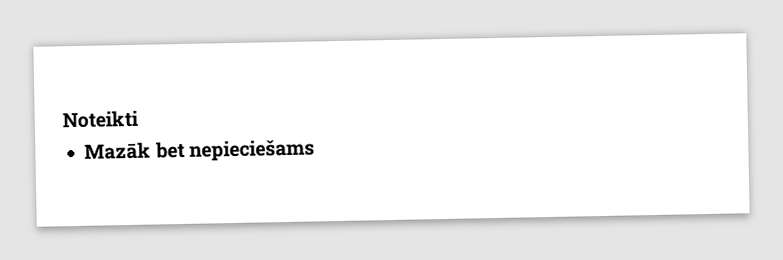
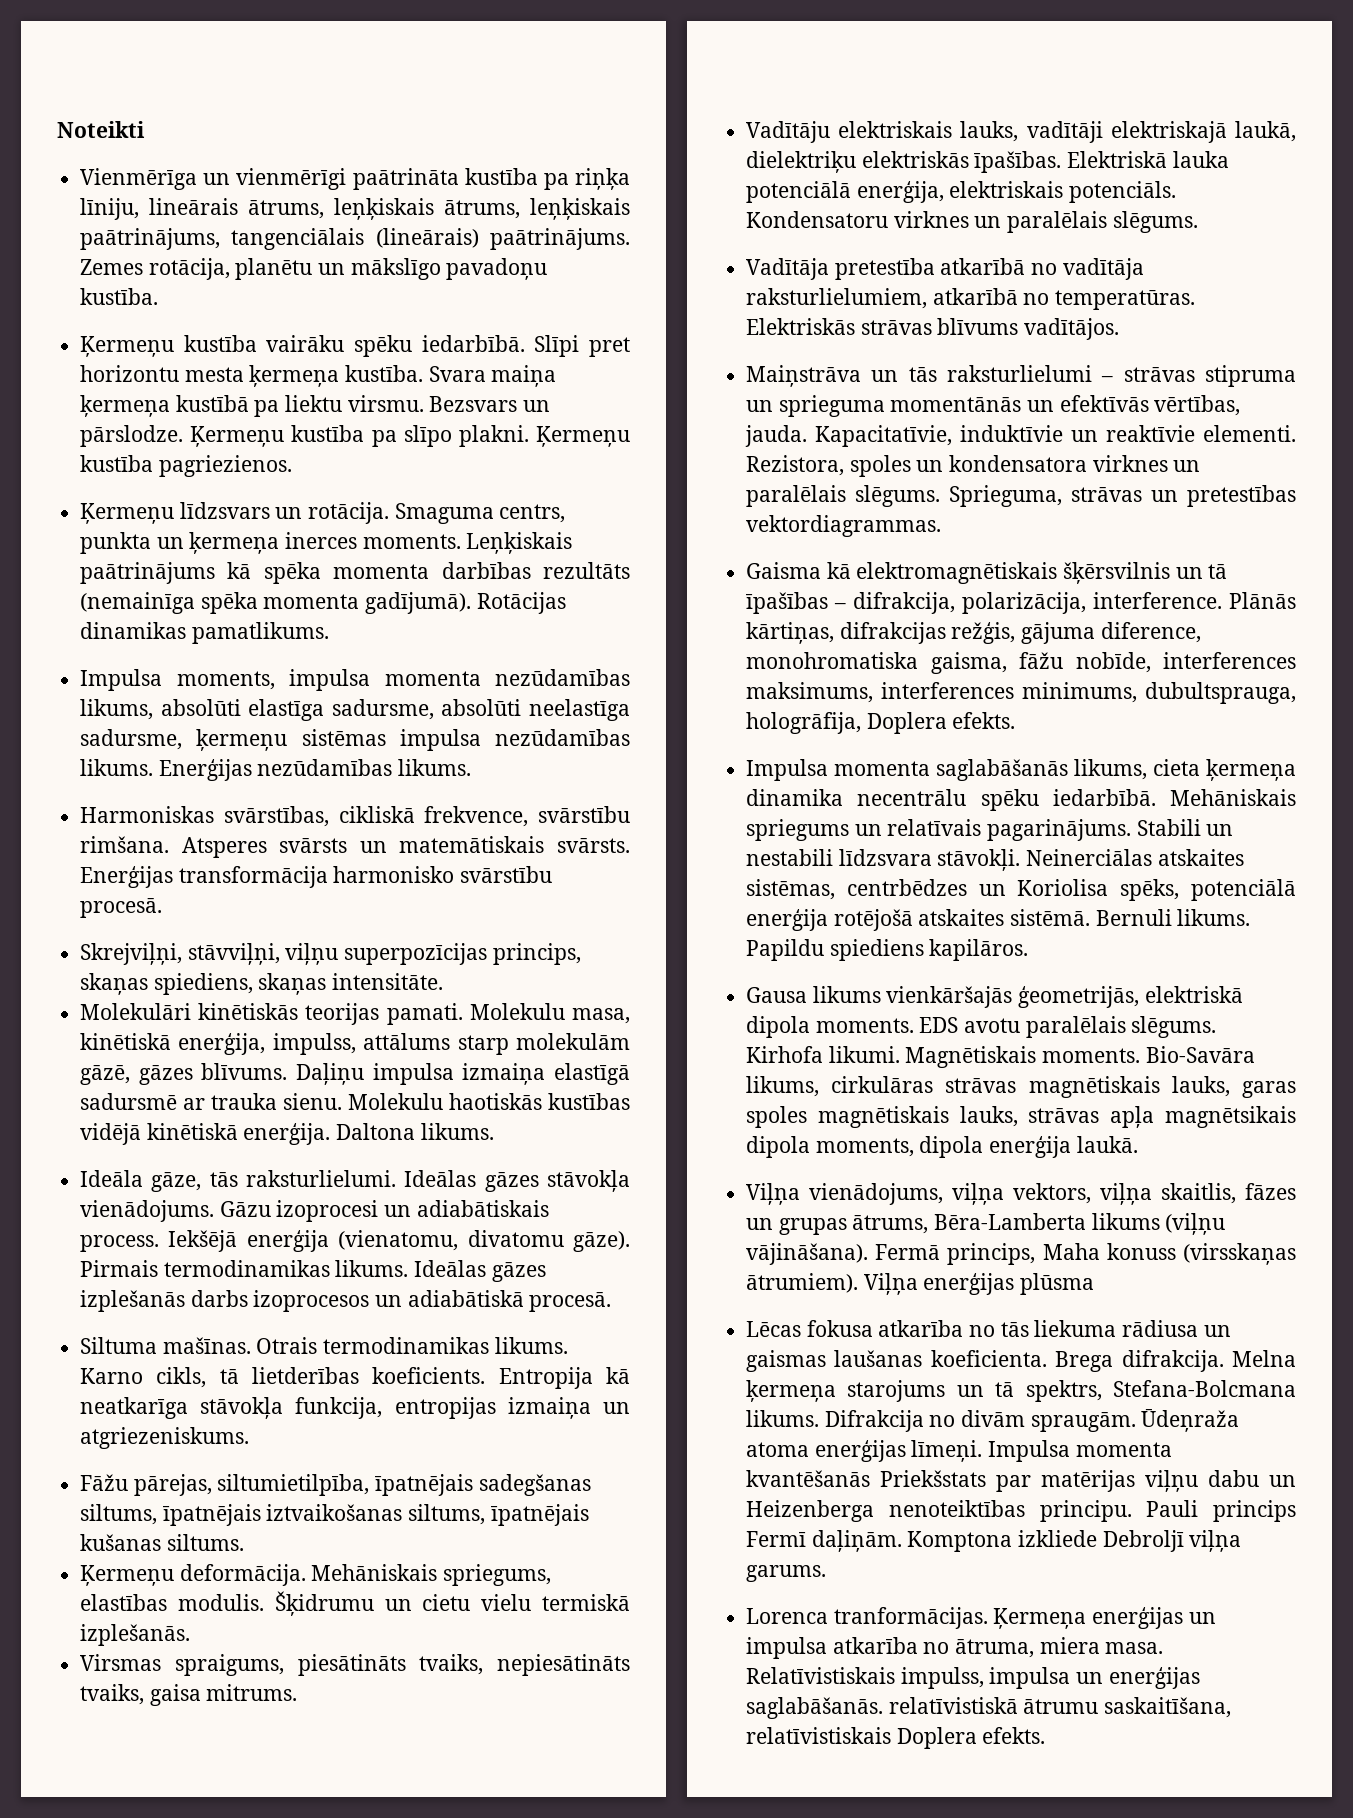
[84,139,315,161] Mazāk bet nepieciešams -> [80,168,630,190] [80,198,630,220] [80,228,630,250] [80,258,548,280] [80,288,159,305] [80,335,630,357] [80,365,557,387] [80,395,551,417] [80,425,630,447] [80,455,292,477] [80,502,566,524] [80,532,573,554] [80,562,630,584] [80,592,566,614] [80,622,329,644] [80,669,630,691] [80,699,630,721] [80,729,630,751] [80,759,472,781] [80,806,630,827] [80,836,630,858] [80,866,553,888] [80,898,163,918] [80,943,581,965] [80,973,444,995] [80,1003,630,1025] [80,1033,630,1055] [80,1063,630,1085] [80,1093,630,1110] [80,1123,494,1145] [80,1170,630,1192] [80,1200,549,1222] [80,1230,630,1252] [80,1260,546,1282] [80,1290,612,1312] [80,1337,568,1354] [80,1367,630,1389] [80,1397,630,1419] [80,1427,250,1449] [80,1474,591,1496] [80,1504,589,1526] [80,1534,244,1551] [80,1564,552,1586] [80,1591,630,1616] [80,1624,191,1646] [80,1654,630,1676] [80,1684,298,1706] [746,121,1296,143] [746,151,1229,173] [746,181,1177,203] [746,211,1198,233] [746,258,1144,280] [746,288,1196,310] [746,318,1120,340] [746,365,1296,387] [746,395,1241,417] [745,425,1296,447] [746,455,1201,477] [746,485,1296,507] [746,515,942,537] [746,562,1228,584] [746,592,1296,614] [746,622,1201,644] [746,652,1296,674] [746,682,1296,704] [746,712,1016,734] [746,759,1296,781] [746,789,1296,811] [746,819,1234,841] [746,849,1244,871] [746,879,1296,901] [746,909,1251,931] [746,939,1029,961] [746,986,1243,1008] [746,1016,1217,1038] [746,1046,1255,1068] [746,1076,1296,1098] [746,1106,1296,1128] [746,1136,1138,1158] [746,1183,1296,1205] [746,1213,1226,1235] [746,1243,1296,1265] [746,1273,1095,1295] [746,1320,1231,1337] [746,1350,1296,1372] [746,1380,1296,1402] [746,1409,1240,1432] [746,1440,1172,1462] [746,1470,1296,1492] [746,1500,1296,1522] [746,1530,1242,1552] [746,1565,827,1582] [746,1607,1216,1629] [746,1637,1164,1659] [746,1667,1200,1689] [746,1697,1232,1719] [746,1727,1046,1749] Vienmērīga un vienmērīgi paātrināta kustība pa riņķa līniju, lineārais ātrums, leņķiskais ātrums, leņķiskais paātrinājums, tangenciālais (lineārais) paātrinājums. Zemes rotācija, planētu un mākslīgo pavadoņu kustība. // Ķermeņu kustība vairāku spēku iedarbībā. Slīpi pret horizontu mesta ķermeņa kustība. Svara maiņa ķermeņa kustībā pa liektu virsmu. Bezsvars un pārslodze. Ķermeņu kustība pa slīpo plakni. Ķermeņu kustība pagriezienos. // Ķermeņu līdzsvars un rotācija. Smaguma centrs, punkta un ķermeņa inerces moments. Leņķiskais paātrinājums kā spēka momenta darbības rezultāts (nemainīga spēka momenta gadījumā). Rotācijas dinamikas pamatlikums. // Impulsa moments, impulsa momenta nezūdamības likums, absolūti elastīga sadursme, absolūti neelastīga sadursme, ķermeņu sistēmas impulsa nezūdamības likums. Enerģijas nezūdamības likums. // Harmoniskas svārstības, cikliskā frekvence, svārstību rimšana. Atsperes svārsts un matemātiskais svārsts. Enerģijas transformācija harmonisko svārstību procesā. // Skrejviļņi, stāvviļņi, viļņu superpozīcijas princips, skaņas spiediens, skaņas intensitāte. // Molekulāri kinētiskās teorijas pamati. Molekulu masa, kinētiskā enerģija, impulss, attālums starp molekulām gāzē, gāzes blīvums. Daļiņu impulsa izmaiņa elastīgā sadursmē ar trauka sienu. Molekulu haotiskās kustības vidējā kinētiskā enerģija. Daltona likums. // Ideāla gāze, tās raksturlielumi. Ideālas gāzes stāvokļa vienādojums. Gāzu izoprocesi un adiabātiskais process. Iekšējā enerģija (vienatomu, divatomu gāze). Pirmais termodinamikas likums. Ideālas gāzes izplešanās darbs izoprocesos un adiabātiskā procesā. // Siltuma mašīnas. Otrais termodinamikas likums. Karno cikls, tā lietderības koeficients. Entropija kā neatkarīga stāvokļa funkcija, entropijas izmaiņa un atgriezeniskums. // Fāžu pārejas, siltumietilpība, īpatnējais sadegšanas siltums, īpatnējais iztvaikošanas siltums, īpatnējais kušanas siltums. // Ķermeņu deformācija. Mehāniskais spriegums, elastības modulis. Šķidrumu un cietu vielu termiskā izplešanās. // Virsmas spraigums, piesātināts tvaiks, nepiesātināts tvaiks, gaisa mitrums. // Vadītāju elektriskais lauks, vadītāji elektriskajā laukā, dielektriķu elektriskās īpašības. Elektriskā lauka potenciālā enerģija, elektriskais potenciāls. Kondensatoru virknes un paralēlais slēgums. // Vadītāja pretestība atkarībā no vadītāja raksturlielumiem, atkarībā no temperatūras. Elektriskās strāvas blīvums vadītājos. // Maiņstrāva un tās raksturlielumi – strāvas stipruma un sprieguma momentānās un efektīvās vērtības, jauda. Kapacitatīvie, induktīvie un reaktīvie elementi. Rezistora, spoles un kondensatora virknes un paralēlais slēgums. Sprieguma, strāvas un pretestības vektordiagrammas. // Gaisma kā elektromagnētiskais šķērsvilnis un tā īpašības – difrakcija, polarizācija, interference. Plānās kārtiņas, difrakcijas režģis, gājuma diference, monohromatiska gaisma, fāžu nobīde, interferences maksimums, interferences minimums, dubultsprauga, hologrāfija, Doplera efekts. // Impulsa momenta saglabāšanās likums, cieta ķermeņa dinamika necentrālu spēku iedarbībā. Mehāniskais spriegums un relatīvais pagarinājums. Stabili un nestabili līdzsvara stāvokļi. Neinerciālas atskaites sistēmas, centrbēdzes un Koriolisa spēks, potenciālā enerģija rotējošā atskaites sistēmā. Bernuli likums. Papildu spiediens kapilāros. // Gausa likums vienkāršajās ģeometrijās, elektriskā dipola moments. EDS avotu paralēlais slēgums. Kirhofa likumi. Magnētiskais moments. Bio-Savāra likums, cirkulāras strāvas magnētiskais lauks, garas spoles magnētiskais lauks, strāvas apļa magnētsikais dipola moments, dipola enerģija laukā. // Viļņa vienādojums, viļņa vektors, viļņa skaitlis, fāzes un grupas ātrums, Bēra-Lamberta likums (viļņu vājināšana). Fermā princips, Maha konuss (virsskaņas ātrumiem). Viļņa enerģijas plūsma // Lēcas fokusa atkarība no tās liekuma rādiusa un gaismas laušanas koeficienta. Brega difrakcija. Melna ķermeņa starojums un tā spektrs, Stefana-Bolcmana likums. Difrakcija no divām spraugām. Ūdeņraža atoma enerģijas līmeņi. Impulsa momenta kvantēšanās Priekšstats par matērijas viļņu dabu un Heizenberga nenoteiktības principu. Pauli princips Fermī daļiņām. Komptona izkliede Debroljī viļņa garums. // Lorenca tranformācijas. Ķermeņa enerģijas un impulsa atkarība no ātruma, miera masa. Relatīvistiskais impulss, impulsa un enerģijas saglabāšanās. relatīvistiskā ātrumu saskaitīšana, relatīvistiskais Doplera efekts.

